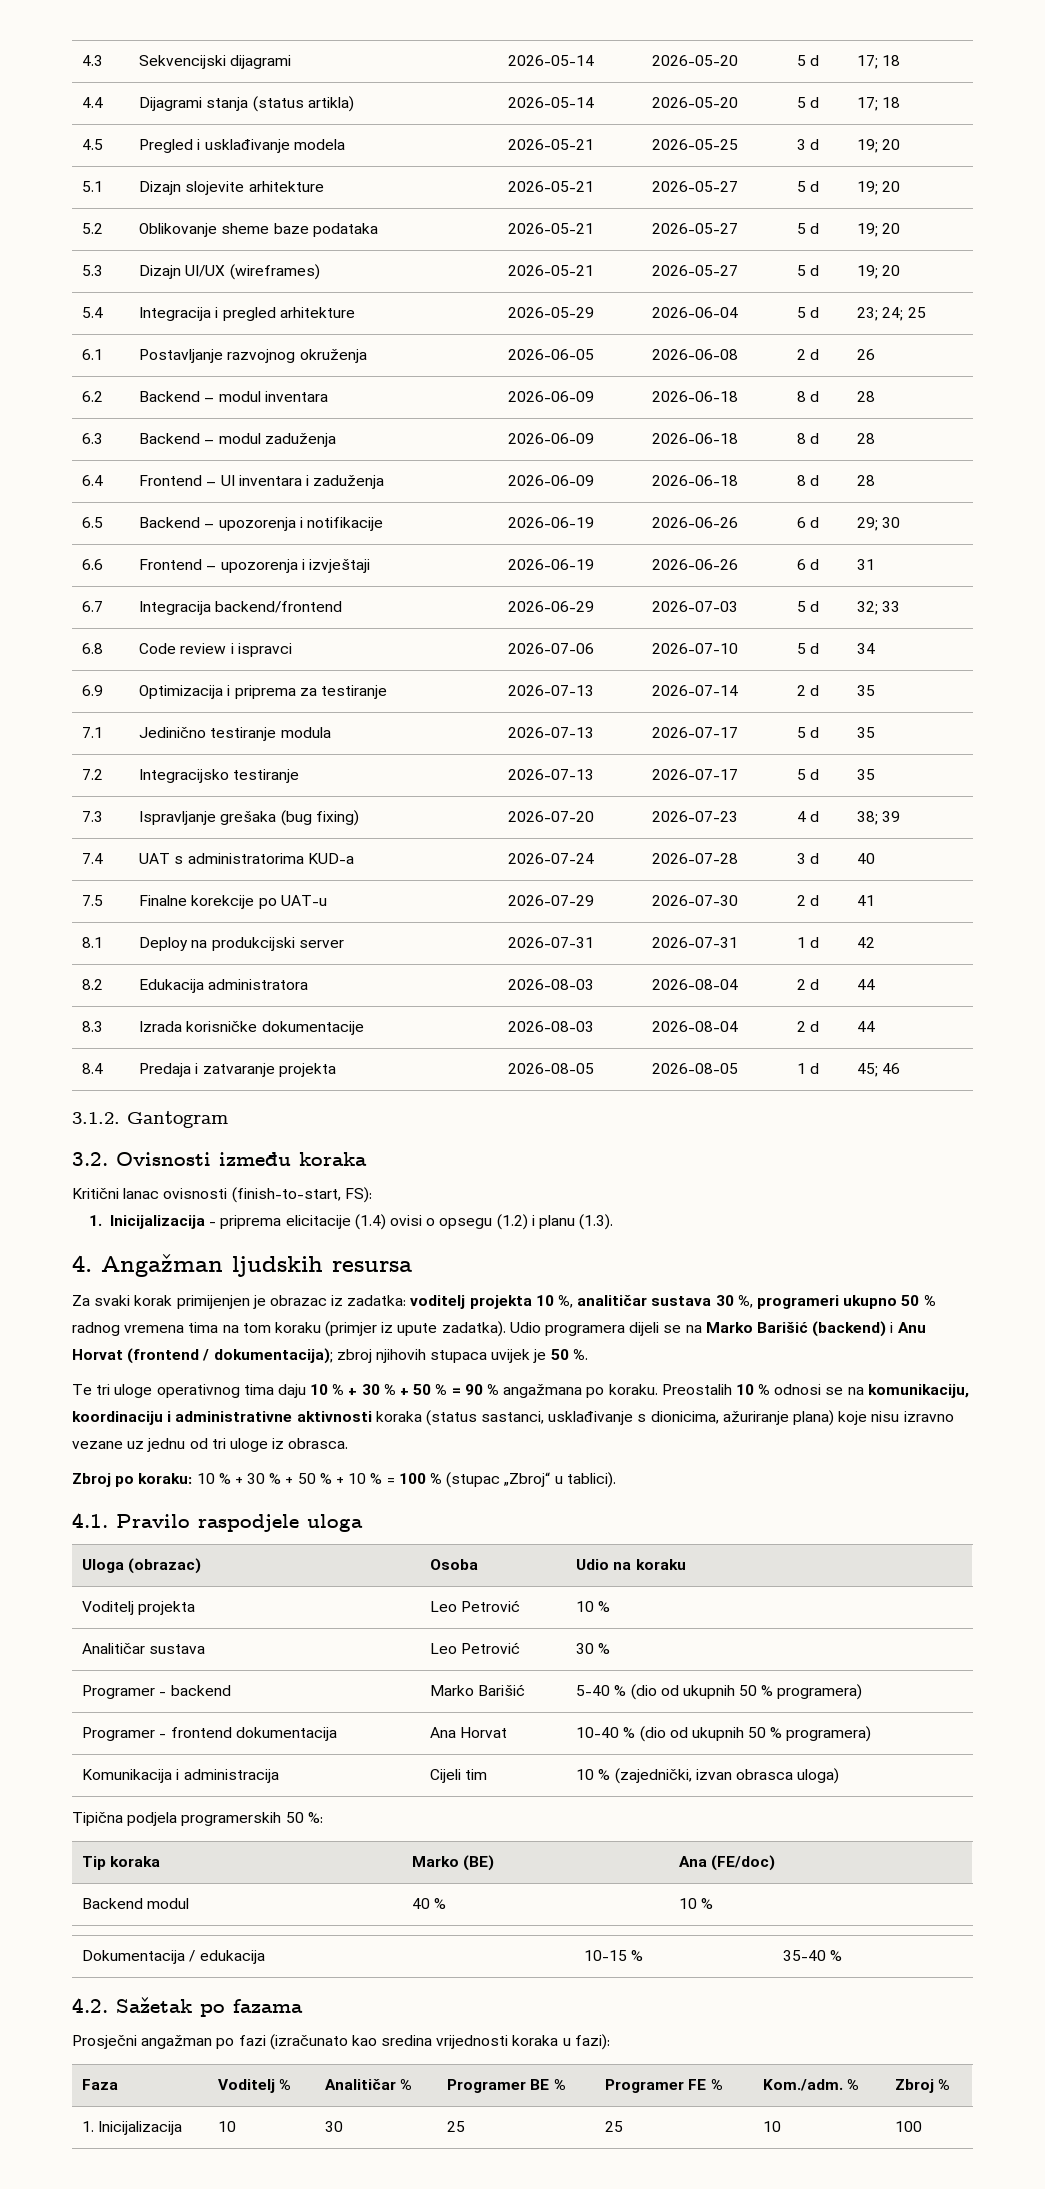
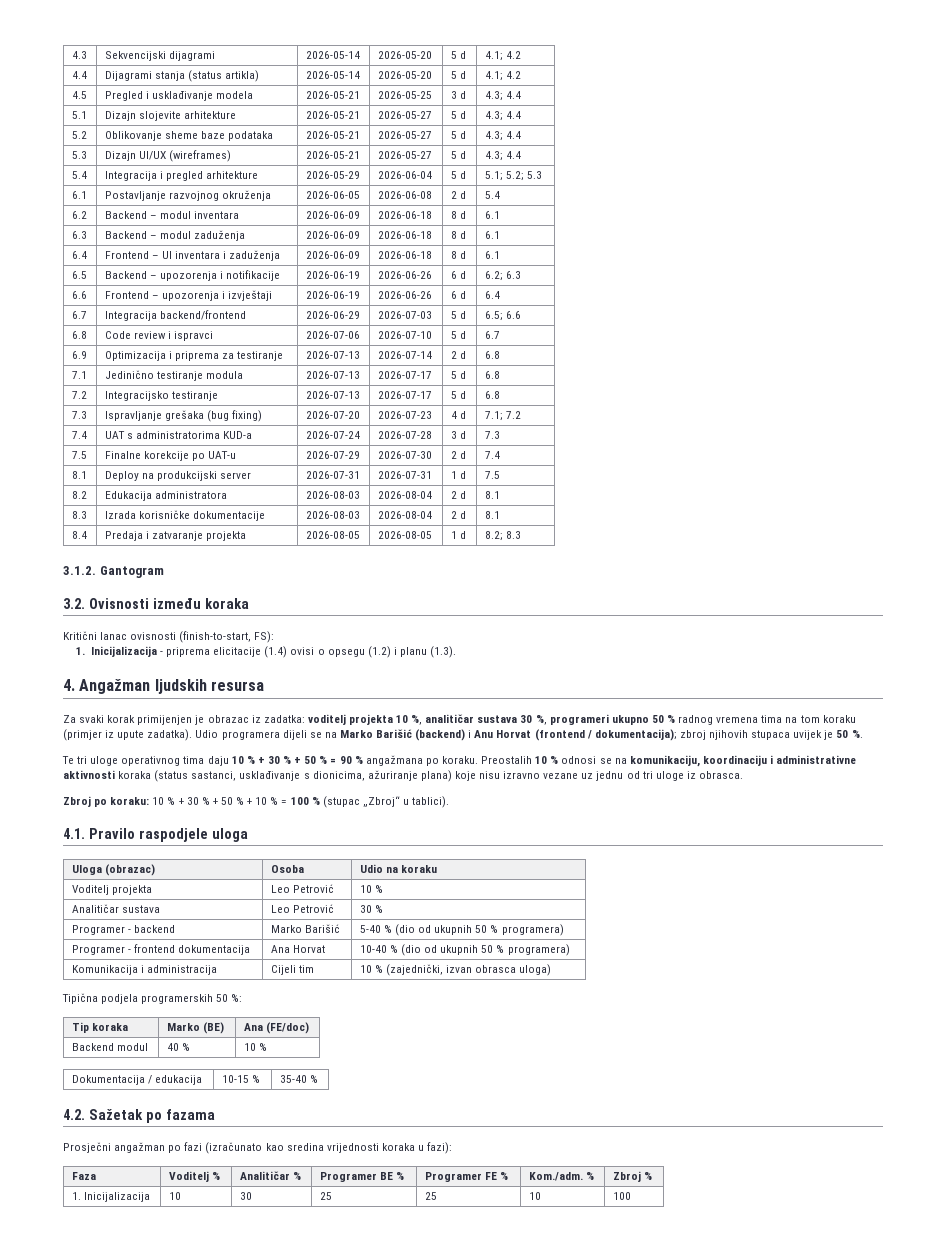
[857,55,901,69] 17; 18 -> [484,51,521,61] 4.1; 4.2
[857,97,901,111] 17; 18 -> [484,71,521,81] 4.1; 4.2
[857,139,901,153] 19; 20 -> [484,91,521,101] 4.3; 4.4
[857,181,901,195] 19; 20 -> [484,111,521,121] 4.3; 4.4
[857,223,901,237] 19; 20 -> [484,131,521,141] 4.3; 4.4
[857,265,901,279] 19; 20 -> [484,151,521,161] 4.3; 4.4
[857,307,926,321] 23; 24; 25 -> [484,171,542,181] 5.1; 5.2; 5.3
[857,349,876,360] 26 -> [484,191,500,199] 5.4
[857,391,876,402] 28 -> [484,211,500,219] 6.1
[857,433,876,444] 28 -> [484,231,500,239] 6.1
[857,475,876,486] 28 -> [484,251,500,259] 6.1
[857,517,901,531] 29; 30 -> [484,271,521,281] 6.2; 6.3
[857,559,876,570] 31 -> [484,291,500,299] 6.4
[857,601,901,615] 32; 33 -> [484,311,521,321] 6.5; 6.6
[857,643,876,654] 34 -> [484,331,500,339] 6.7
[857,685,876,696] 35 -> [484,351,500,359] 6.8
[857,727,876,738] 35 -> [484,371,500,379] 6.8
[857,769,876,780] 35 -> [484,391,500,399] 6.8
[857,811,901,825] 38; 39 -> [484,411,521,421] 7.1; 7.2
[857,853,876,864] 40 -> [484,431,500,439] 7.3
[857,895,876,906] 41 -> [484,451,500,459] 7.4
[857,937,876,948] 42 -> [484,471,500,479] 7.5
[857,979,876,990] 44 -> [484,491,500,499] 8.1
[857,1021,876,1032] 44 -> [484,511,500,519] 8.1
[857,1063,901,1077] 45; 46 -> [484,531,521,541] 8.2; 8.3

